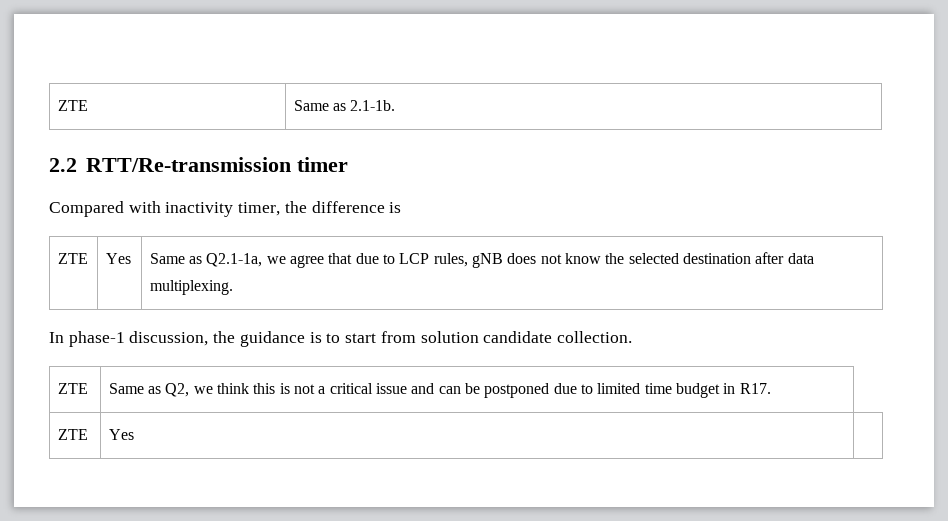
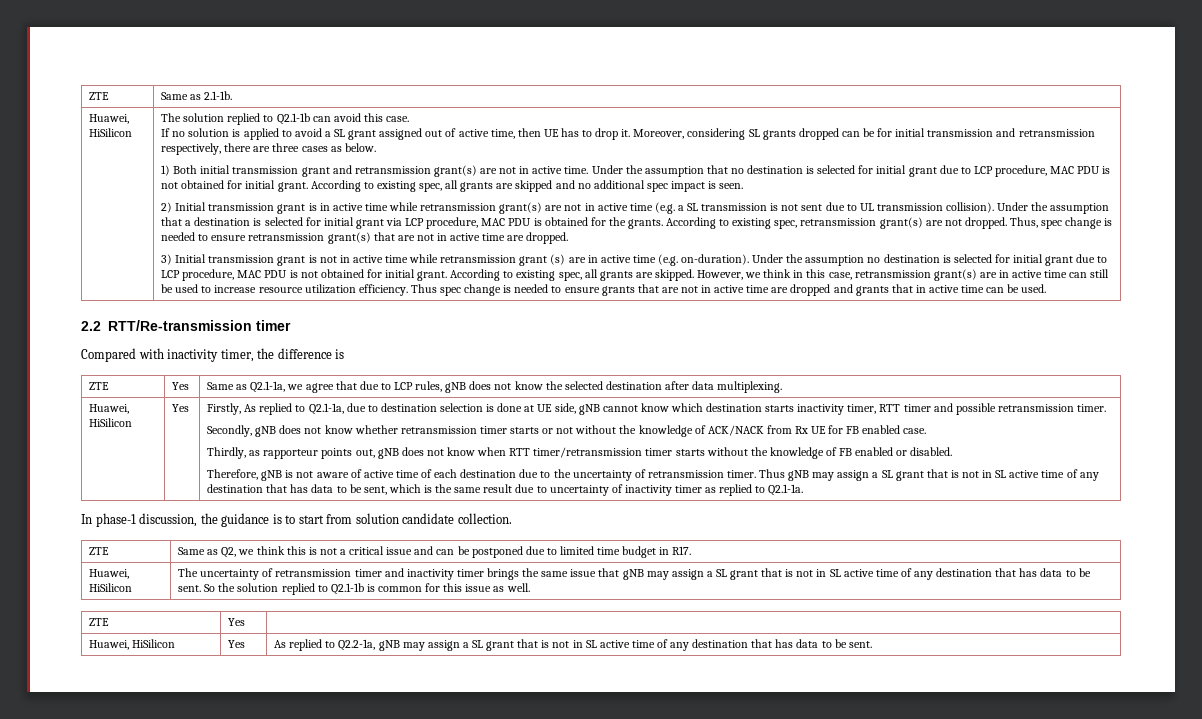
(396, 105) none -> [89,114,130,124] [89,128,133,137] [161,113,409,125] [161,128,1095,140] [161,143,376,155] [161,165,1111,177] [161,180,744,192] [161,202,1110,214] [161,217,1113,229] [161,232,569,244] [161,254,1108,266] [161,269,1110,281] [161,284,1047,296] // Huawei, HiSilicon | The solution replied to Q2.1-1b can avoid this case. // If no solution is applied to avoid a SL grant assigned out of active time, then UE has to drop it. Moreover, considering SL grants dropped can be for initial transmission and retransmission respectively, there are three cases as below. // 1) Both initial transmission grant and retransmission grant(s) are not in active time. Under the assumption that no destination is selected for initial grant due to LCP procedure, MAC PDU is not obtained for initial grant. According to existing spec, all grants are skipped and no additional spec impact is seen. // 2) Initial transmission grant is in active time while retransmission grant(s) are not in active time (e.g. a SL transmission is not sent due to UL transmission collision). Under the assumption that a destination is selected for initial grant via LCP procedure, MAC PDU is obtained for the grants. According to existing spec, retransmission grant(s) are not dropped. Thus, spec change is needed to ensure retransmission grant(s) that are not in active time are dropped. // 3) Initial transmission grant is not in active time while retransmission grant (s) are in active time (e.g. on-duration). Under the assumption no destination is selected for initial grant due to LCP procedure, MAC PDU is not obtained for initial grant. According to existing spec, all grants are skipped. However, we think in this case, retransmission grant(s) are in active time can still be used to increase resource utilization efficiency. Thus spec change is needed to ensure grants that are not in active time are dropped and grants that in active time can be used.
(233, 287) none -> [89,404,130,414] [89,418,133,427] [172,404,190,412] [207,403,1106,415] [207,425,927,437] [207,447,953,459] [207,469,1099,481] [207,484,804,496] // Huawei, HiSilicon | Yes | Firstly, As replied to Q2.1-1a, due to destination selection is done at UE side, gNB cannot know which destination starts inactivity timer, RTT timer and possible retransmission timer. // Secondly, gNB does not know whether retransmission timer starts or not without the knowledge of ACK/NACK from Rx UE for FB enabled case. // Thirdly, as rapporteur points out, gNB does not know when RTT timer/retransmission timer starts without the knowledge of FB enabled or disabled. // Therefore, gNB is not aware of active time of each destination due to the uncertainty of retransmission timer. Thus gNB may assign a SL grant that is not in SL active time of any destination that has data to be sent, which is the same result due to uncertainty of inactivity timer as replied to Q2.1-1a.
[57,429,88,440] [108,429,134,440] ZTE | Yes | -> [89,569,130,579] [89,583,133,592] [178,568,1091,580] [178,583,530,595] [89,618,110,626] [228,618,246,626] [89,639,176,650] [228,640,246,648] [274,639,872,651] Huawei, HiSilicon | The uncertainty of retransmission timer and inactivity timer brings the same issue that gNB may assign a SL grant that is not in SL active time of any destination that has data to be sent. So the solution replied to Q2.1-1b is common for this issue as well. // ZTE | Yes | // Huawei, HiSilicon | Yes | As replied to Q2.2-1a, gNB may assign a SL grant that is not in SL active time of any destination that has data to be sent.

